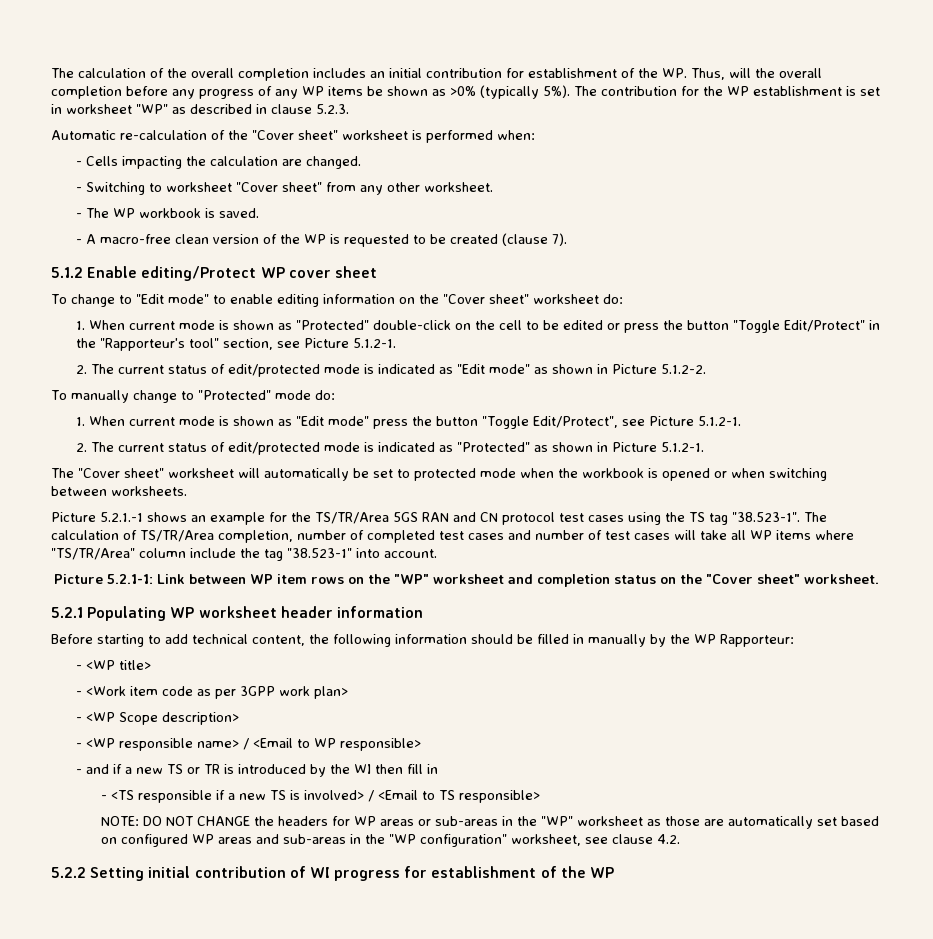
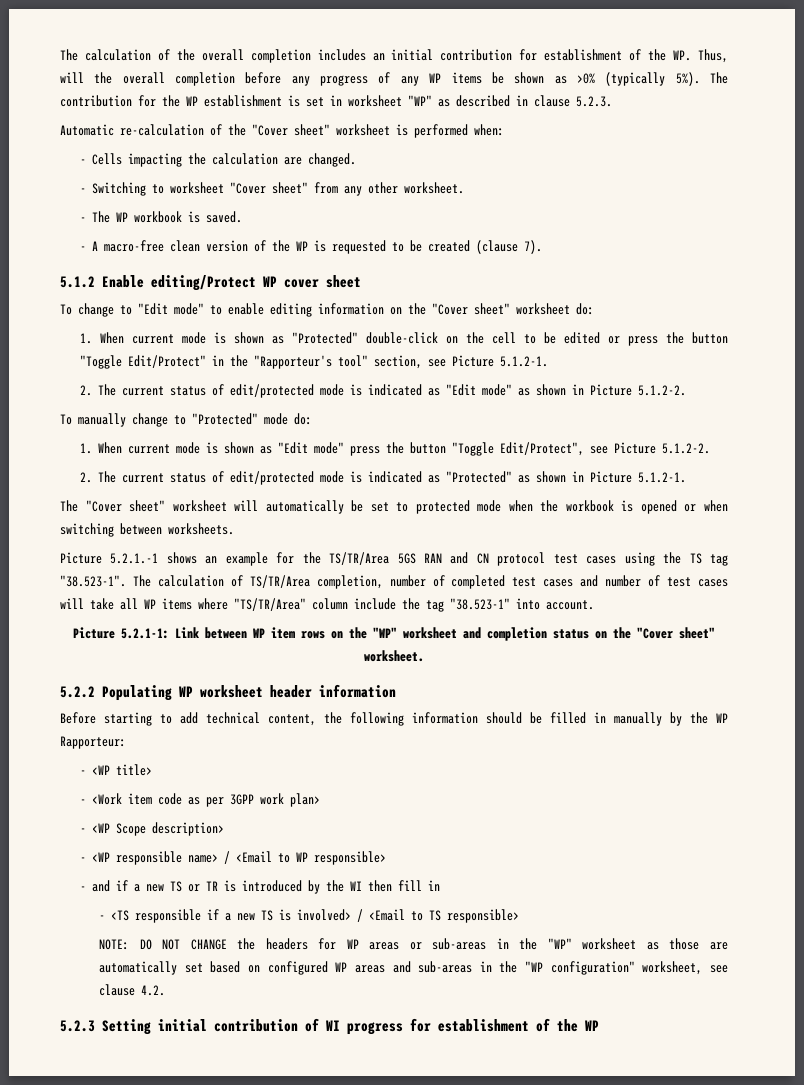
[697,416,741,426] 5.1.2-1. -> [661,443,710,454] 5.1.2-2.
[51,607,83,618] 5.2.1 -> [60,686,95,698] 5.2.2
[51,867,86,878] 5.2.2 -> [60,1020,95,1032] 5.2.3

